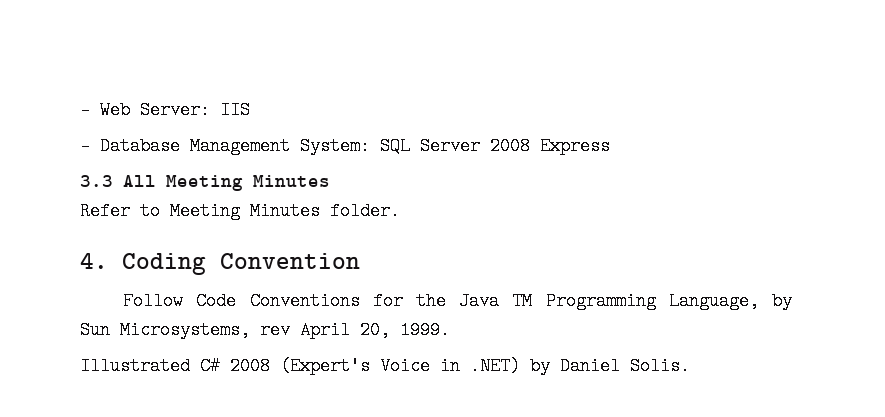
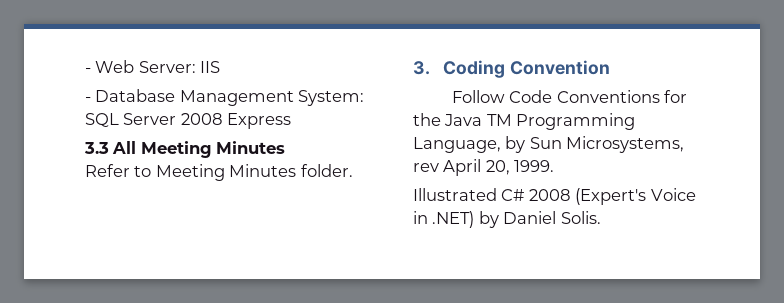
[80,253,108,269] 4. -> [413,61,430,75] 3.

